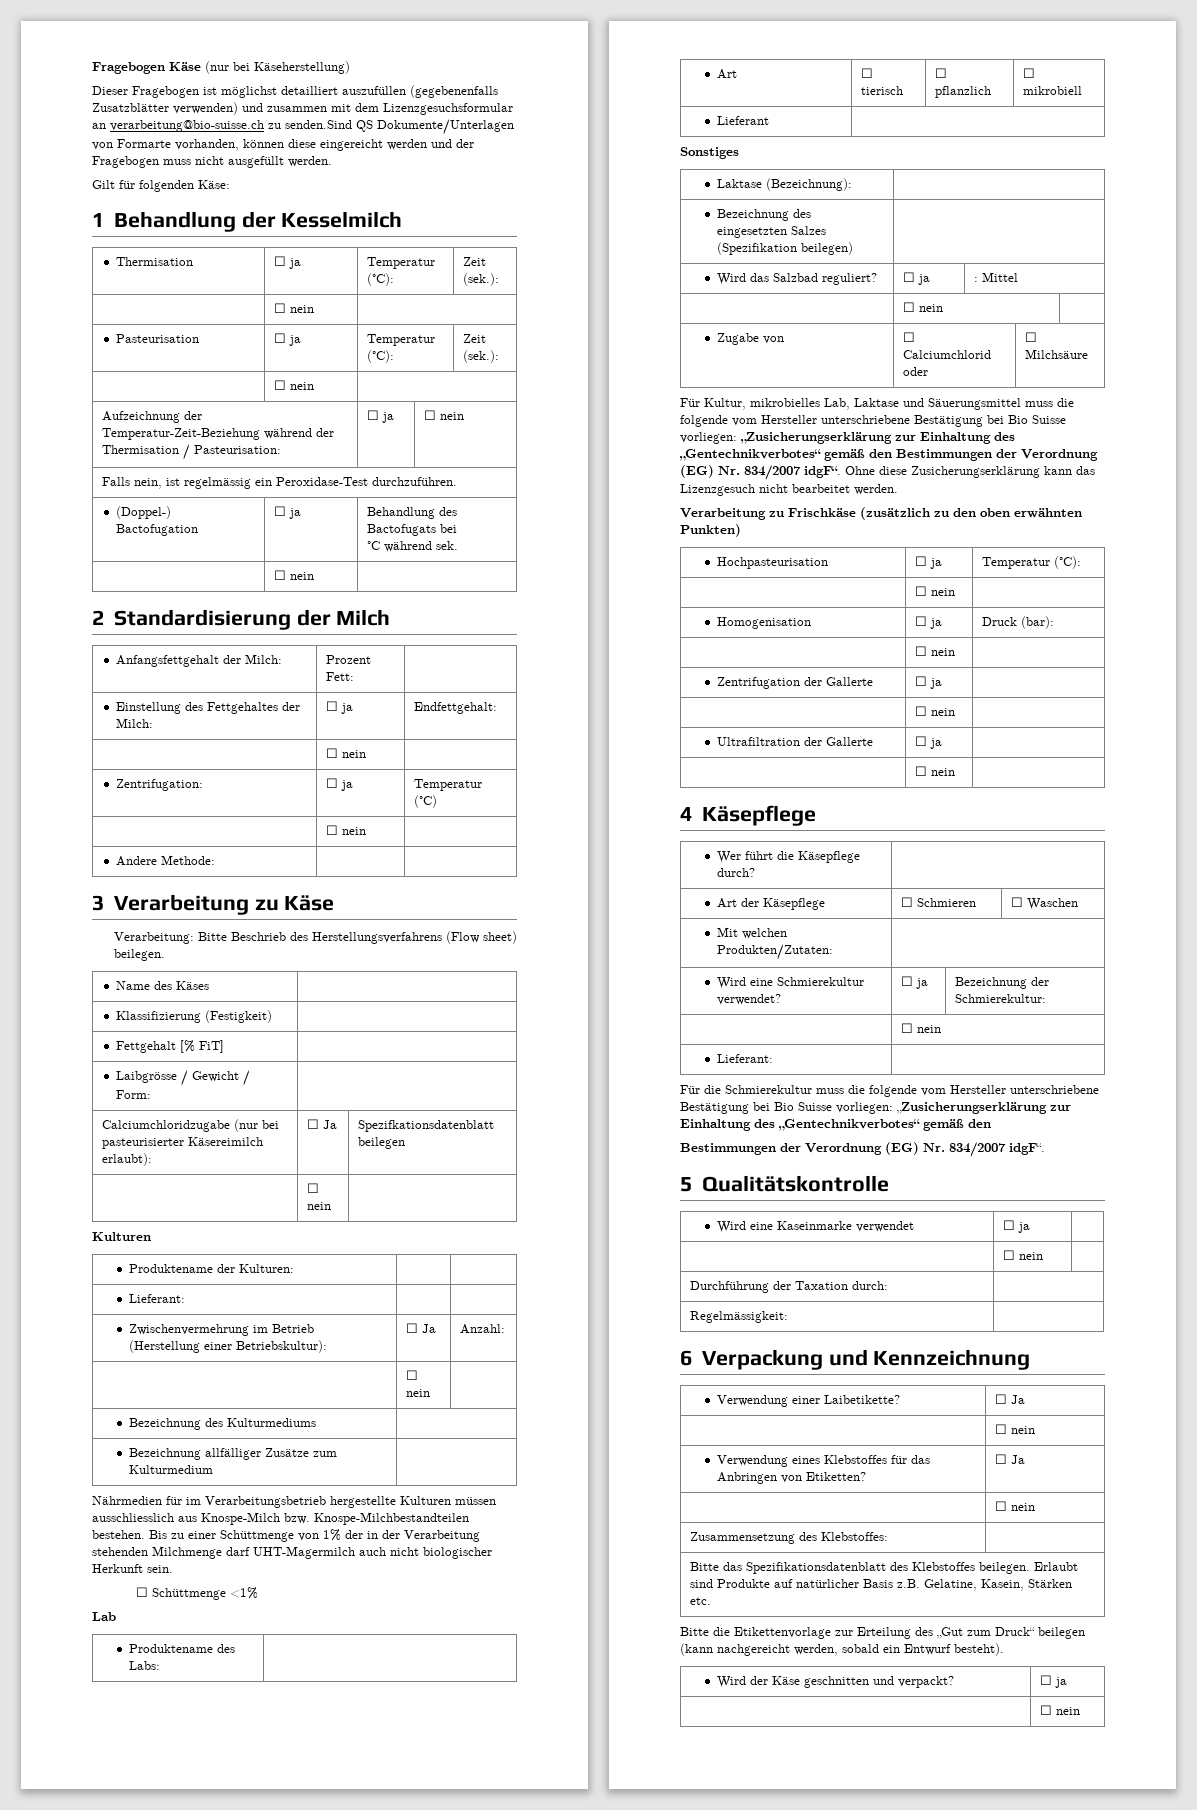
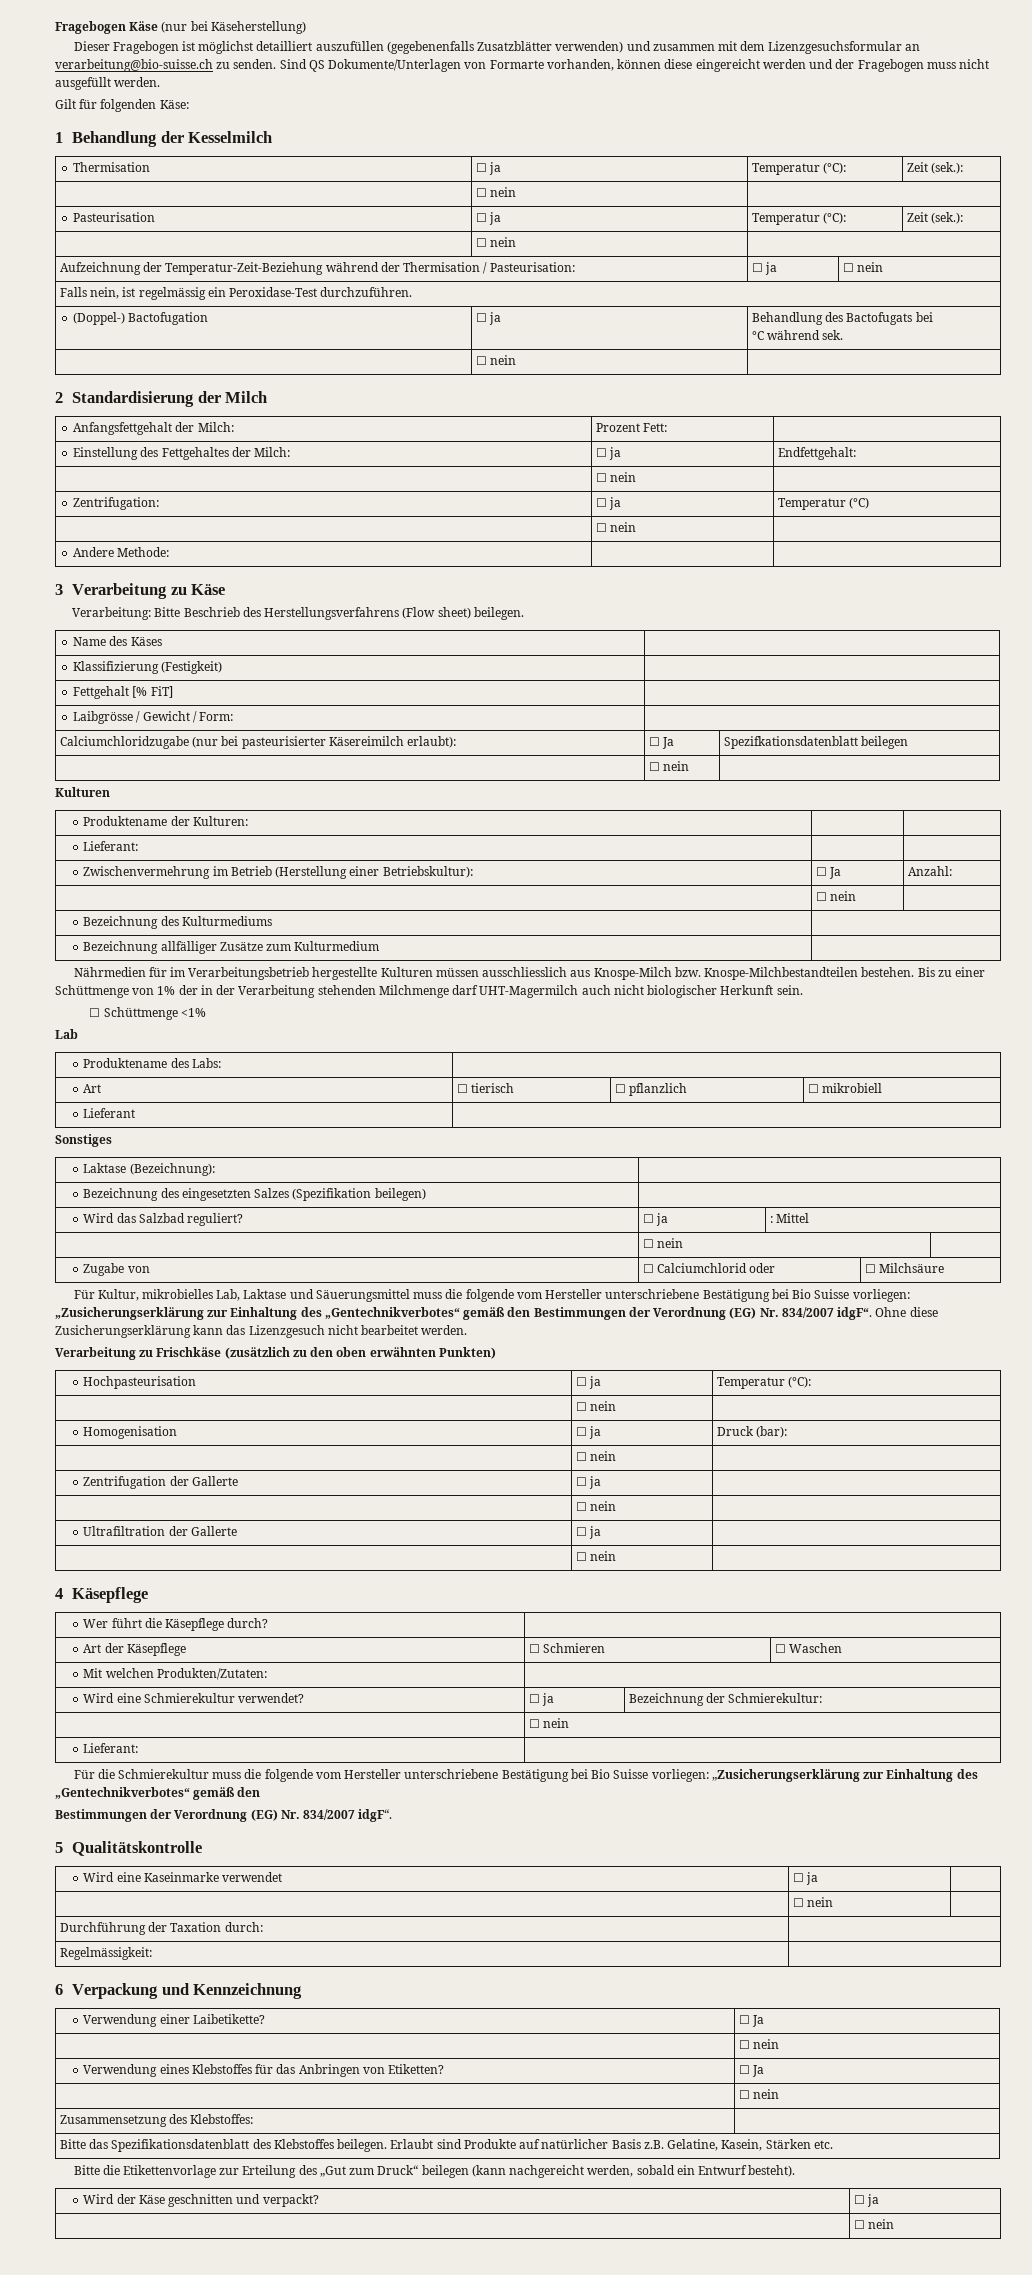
[285,120,352,129] senden.Sind -> [233,59,307,69] senden. Sind

